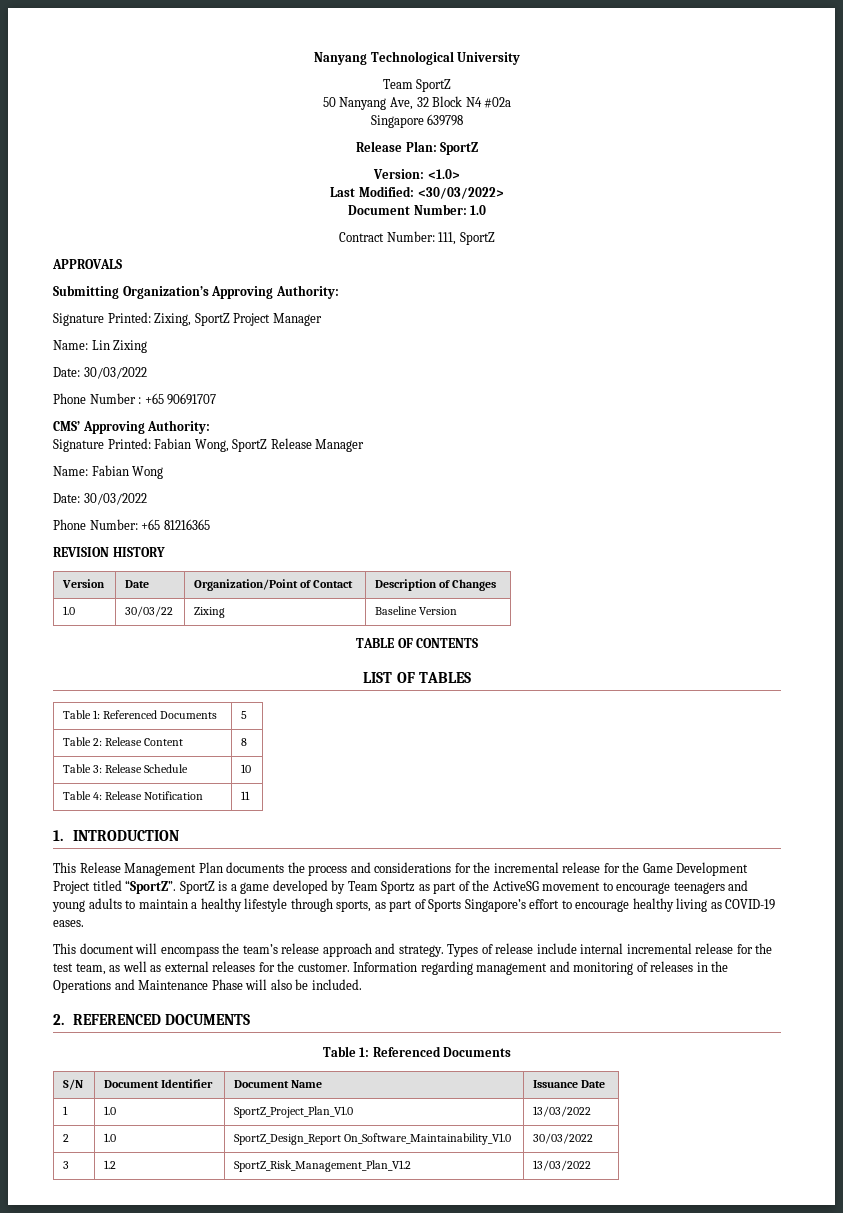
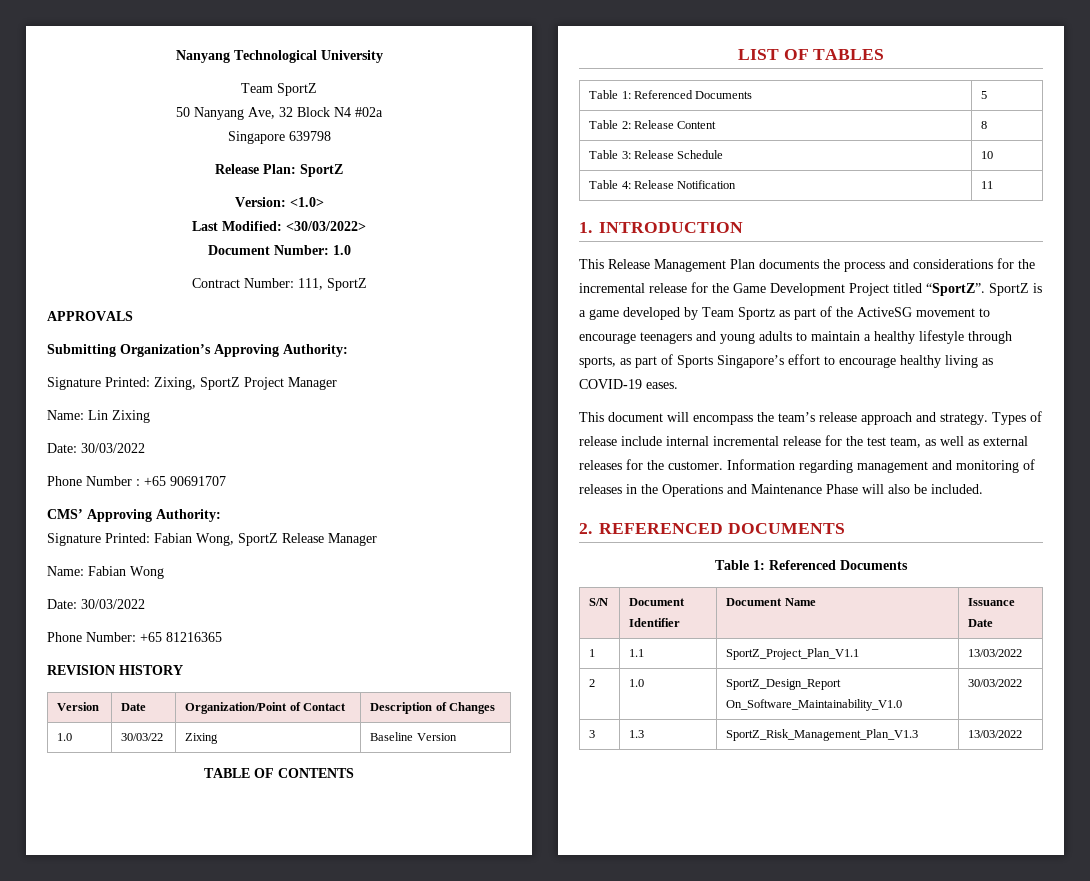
[104,1106,117,1115] [234,1106,354,1118] 1.0 | SportZ_Project_Plan_V1.0 -> [629,649,645,657] [726,648,860,660] 1.1 | SportZ_Project_Plan_V1.1
[104,1160,117,1169] [234,1160,412,1172] 1.2 | SportZ_Risk_Management_Plan_V1.2 -> [629,730,645,738] [726,729,919,741] 1.3 | SportZ_Risk_Management_Plan_V1.3

